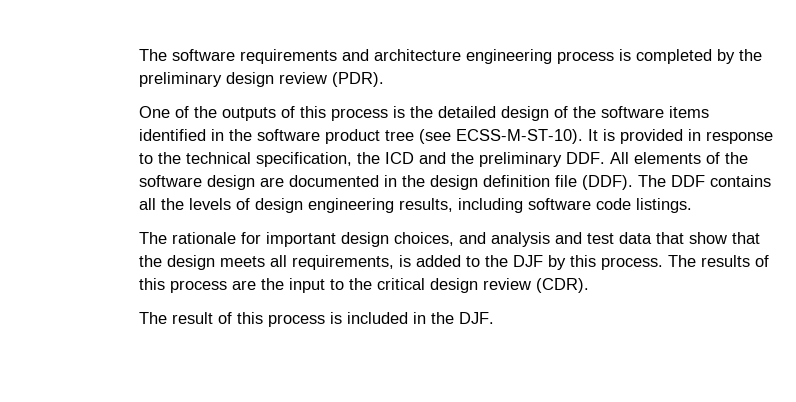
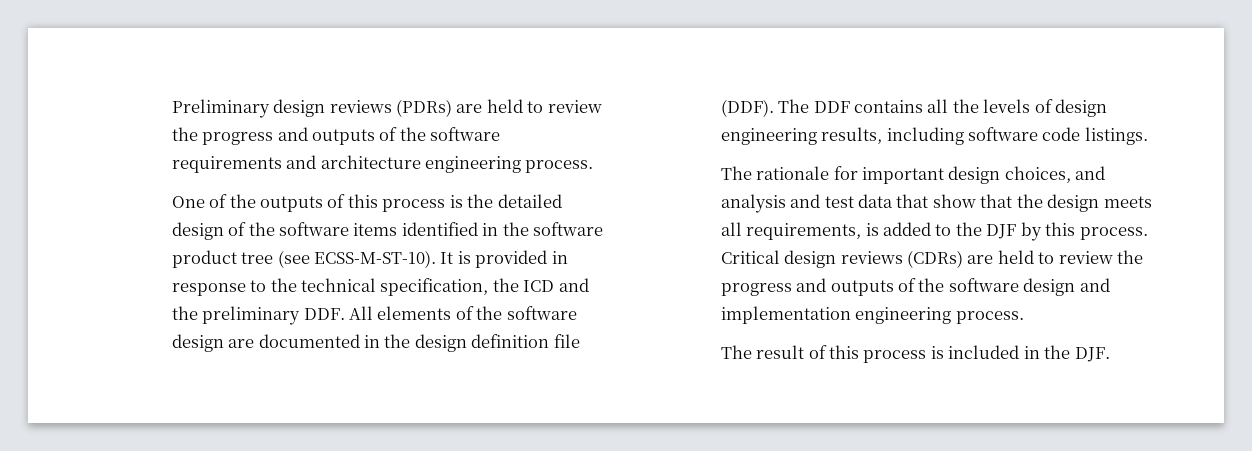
[139,49,168,61] The -> [171,99,602,118] [171,127,426,145] Preliminary design reviews (PDRs) are held to review the progress and outputs of the
[557,49,763,64] [139,72,385,87] process is completed by the preliminary design review (PDR). -> [525,160,594,173] process.
[668,255,770,267] [139,278,590,293] The results of this process are the input to the critical design review (CDR). -> [720,250,1144,268] [720,278,1110,296] [720,306,1024,324] Critical design reviews (CDRs) are held to review the progress and outputs of the software design and implementation engineering process.

